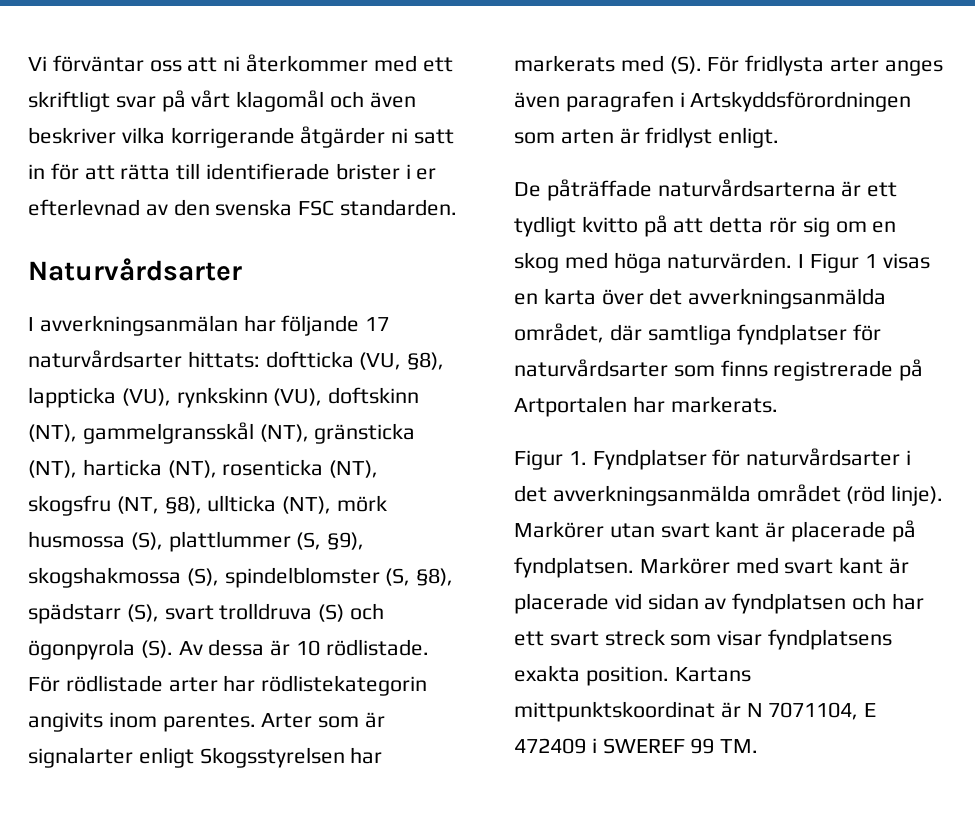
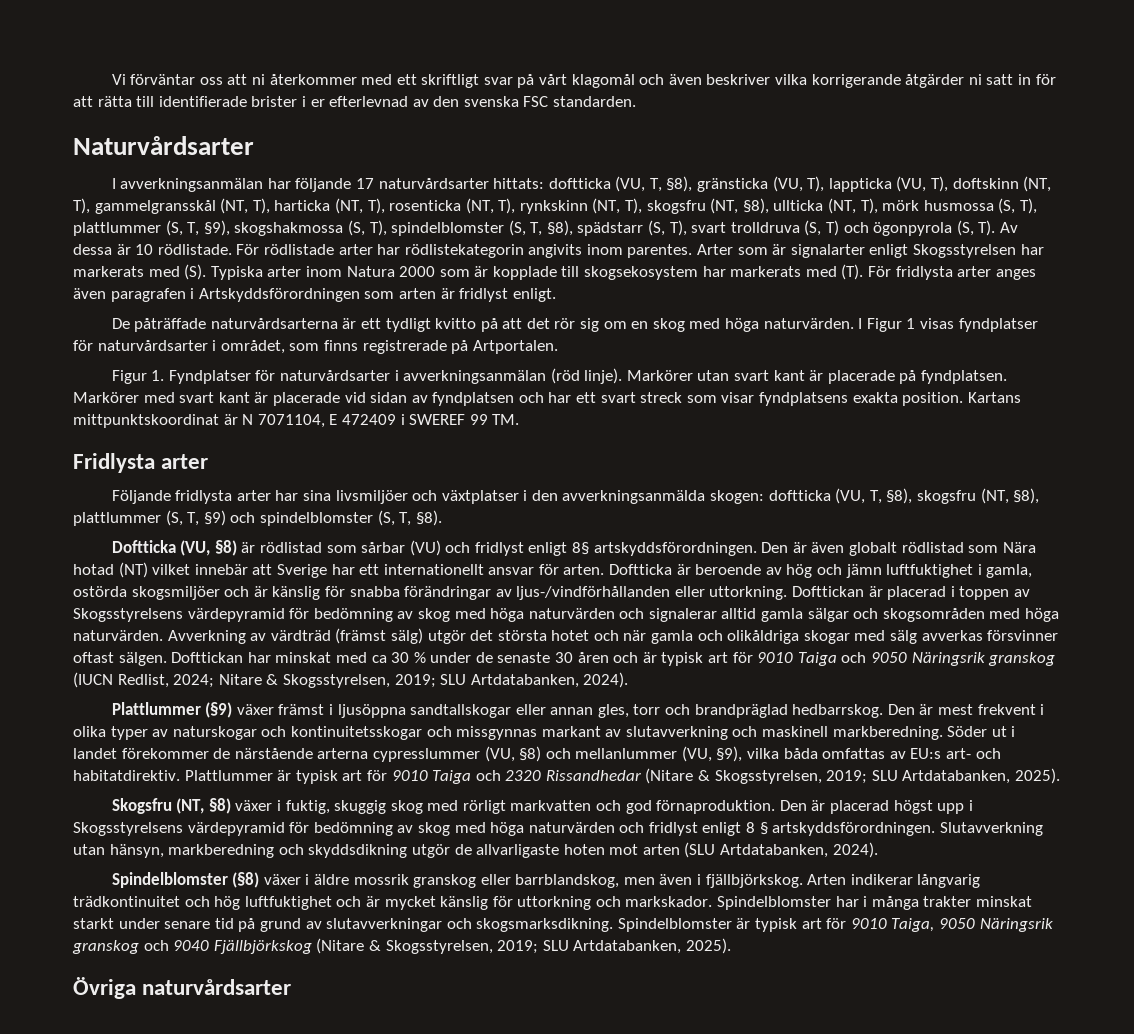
[407,352,445,370] [28,387,420,408] [28,422,416,444] [28,459,379,478] [28,495,388,516] [28,531,322,552] §8), lappticka (VU), rynkskinn (VU), doftskinn (NT), gammelgransskål (NT), gränsticka (NT), harticka (NT), rosenticka (NT), skogsfru (NT, §8), ullticka (NT), mörk husmossa (S), plattlummer (S, -> [649,176,1052,192] [73,198,1037,214] [73,220,200,236] T, §8), gränsticka (VU, T), lappticka (VU, T), doftskinn (NT, T), gammelgransskål (NT, T), harticka (NT, T), rosenticka (NT, T), rynkskinn (NT, T), skogsfru (NT, §8), ullticka (NT, T), mörk husmossa (S, T), plattlummer (S, T,
[186,567,411,588] (S), spindelblomster (S, -> [347,220,543,236] (S, T), spindelblomster (S, T,
[126,603,385,622] [28,639,173,660] (S), svart trolldruva (S) och ögonpyrola (S). -> [648,220,996,236] (S, T), svart trolldruva (S, T) och ögonpyrola (S, T).
(702, 65) none -> [210,264,864,280] Typiska arter inom Natura 2000 som är kopplade till skogsekosystem har markerats med (T).
[709,216,764,233] detta -> [526,318,550,329] det
[514,288,887,309] [514,323,732,345] en karta över det avverkningsanmälda området, där samtliga -> (954, 323) none
(668, 368) none -> [212,340,285,354] i området,
[514,396,778,417] Artportalen har markerats. -> [472,340,558,354] Artportalen.
[514,484,841,506] det avverkningsanmälda området -> [403,370,547,384] avverkningsanmälan
(759, 746) none -> [73,453,209,473] [111,488,1040,504] [73,510,442,526] [111,540,1036,556] [73,562,1033,578] [73,586,1031,600] [73,608,1060,622] [73,628,1059,644] [73,652,1056,666] [73,672,629,688] [111,702,1045,718] [73,726,1016,740] [73,746,1001,762] [73,768,1061,784] [111,798,973,814] [73,822,1043,836] [73,842,878,858] [111,872,981,888] [73,896,1033,910] [73,918,1053,932] [72,938,731,954] [73,977,292,999] // Fridlysta arter // Följande fridlysta arter har sina livsmiljöer och växtplatser i den avverkningsanmälda skogen: doftticka (VU, T, §8), skogsfru (NT, §8), plattlummer (S, T, §9) och spindelblomster (S, T, §8). // Doftticka (VU, §8) är rödlistad som sårbar (VU) och fridlyst enligt 8§ artskyddsförordningen. Den är även globalt rödlistad som Nära hotad (NT) vilket innebär att Sverige har ett internationellt ansvar för arten. Doftticka är beroende av hög och jämn luftfuktighet i gamla, ostörda skogsmiljöer och är känslig för snabba förändringar av ljus-/vindförhållanden eller uttorkning. Dofttickan är placerad i toppen av Skogsstyrelsens värdepyramid för bedömning av skog med höga naturvärden och signalerar alltid gamla sälgar och skogsområden med höga naturvärden. Avverkning av värdträd (främst sälg) utgör det största hotet och när gamla och olikåldriga skogar med sälg avverkas försvinner oftast sälgen. Dofttickan har minskat med ca 30 % under de senaste 30 åren och är typisk art för 9010 Taiga och 9050 Näringsrik granskog (IUCN Redlist, 2024; Nitare & Skogsstyrelsen, 2019; SLU Artdatabanken, 2024). // Plattlummer (§9) växer främst i ljusöppna sandtallskogar eller annan gles, torr och brandpräglad hedbarrskog. Den är mest frekvent i olika typer av naturskogar och kontinuitetsskogar och missgynnas markant av slutavverkning och maskinell markberedning. Söder ut i landet förekommer de närstående arterna cypresslummer (VU, §8) och mellanlummer (VU, §9), vilka båda omfattas av EU:s art- och habitatdirektiv. Plattlummer är typisk art för 9010 Taiga och 2320 Rissandhedar (Nitare & Skogsstyrelsen, 2019; SLU Artdatabanken, 2025). // Skogsfru (NT, §8) växer i fuktig, skuggig skog med rörligt markvatten och god förnaproduktion. Den är placerad högst upp i Skogsstyrelsens värdepyramid för bedömning av skog med höga naturvärden och fridlyst enligt 8 § artskyddsförordningen. Slutavverkning utan hänsyn, markberedning och skyddsdikning utgör de allvarligaste hoten mot arten (SLU Artdatabanken, 2024). // Spindelblomster (§8) växer i äldre mossrik granskog eller barrblandskog, men även i fjällbjörkskog. Arten indikerar långvarig trädkontinuitet och hög luftfuktighet och är mycket känslig för uttorkning och markskador. Spindelblomster har i många trakter minskat starkt under senare tid på grund av slutavverkningar och skogsmarksdikning. Spindelblomster är typisk art för 9010 Taiga, 9050 Näringsrik granskog och 9040 Fjällbjörkskog (Nitare & Skogsstyrelsen, 2019; SLU Artdatabanken, 2025). // Övriga naturvårdsarter

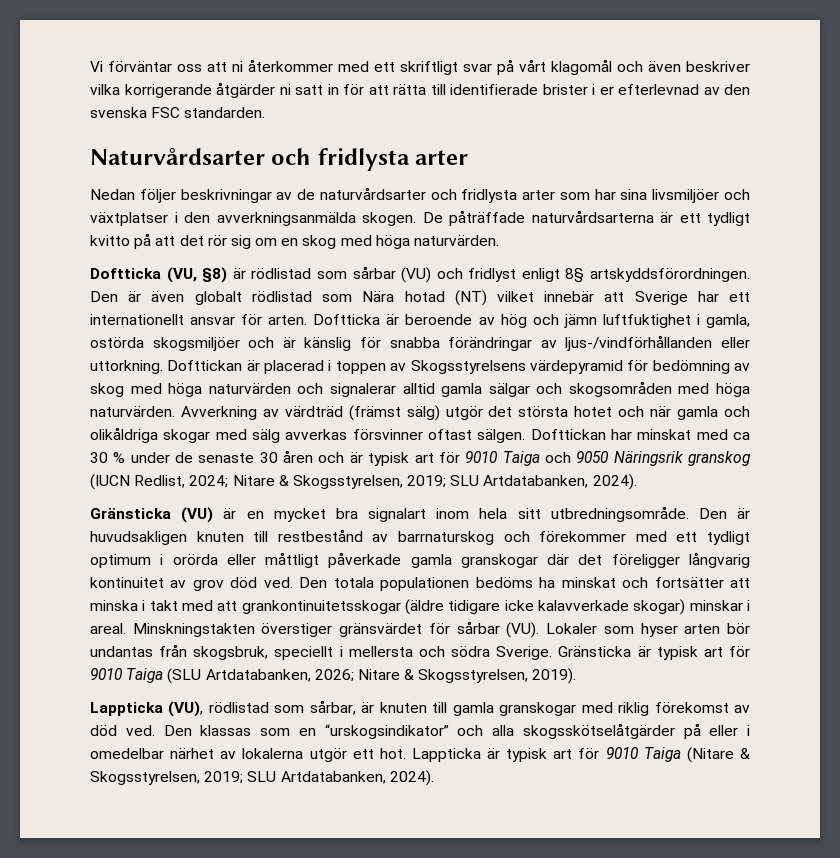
[111,176,1052,192] [73,198,1037,214] [73,220,1018,236] [73,244,1044,258] [73,264,1036,280] [73,288,556,302] // I avverkningsanmälan har följande 17 naturvårdsarter hittats: doftticka (VU, T, §8), gränsticka (VU, T), lappticka (VU, T), doftskinn (NT, T), gammelgransskål (NT, T), harticka (NT, T), rosenticka (NT, T), rynkskinn (NT, T), skogsfru (NT, §8), ullticka (NT, T), mörk husmossa (S, T), plattlummer (S, T, §9), skogshakmossa (S, T), spindelblomster (S, T, §8), spädstarr (S, T), svart trolldruva (S, T) och ögonpyrola (S, T). Av dessa är 10 rödlistade. För rödlistade arter har rödlistekategorin angivits inom parentes. Arter som är signalarter enligt Skogsstyrelsen har markerats med (S). Typiska arter inom Natura 2000 som är kopplade till skogsekosystem har markerats med (T). För fridlysta arter anges även paragrafen i Artskyddsförordningen som arten är fridlyst enligt. // -> [271,148,469,171] [90,187,750,203] [90,212,416,226] och fridlysta arter // Nedan följer beskrivningar av de naturvårdsarter och fridlysta arter som har sina livsmiljöer och växtplatser i den avverkningsanmälda skogen.
[858,318,1038,332] [73,340,558,354] [111,368,1008,384] [73,392,1021,406] [73,414,520,428] [73,453,209,473] [111,488,1040,504] [73,510,442,526] I Figur 1 visas fyndplatser för naturvårdsarter i området, som finns registrerade på Artportalen. // Figur 1. Fyndplatser för naturvårdsarter i avverkningsanmälan (röd linje). Markörer utan svart kant är placerade på fyndplatsen. Markörer med svart kant är placerade vid sidan av fyndplatsen och har ett svart streck som visar fyndplatsens exakta position. Kartans mittpunktskoordinat är N 7071104, E 472409 i SWEREF 99 TM. // Fridlysta arter // Följande fridlysta arter har sina livsmiljöer och växtplatser i den avverkningsanmälda skogen: doftticka (VU, T, §8), skogsfru (NT, §8), plattlummer (S, T, §9) och spindelblomster (S, T, §8). -> (500, 240) none
[111,702,1045,718] [73,726,1016,740] [73,746,1001,762] [73,768,1061,784] [111,798,973,814] [73,822,1043,836] [73,842,878,858] [111,872,981,888] [73,896,1033,910] [73,918,1053,932] [72,938,731,954] [73,977,292,999] Plattlummer (§9) växer främst i ljusöppna sandtallskogar eller annan gles, torr och brandpräglad hedbarrskog. Den är mest frekvent i olika typer av naturskogar och kontinuitetsskogar och missgynnas markant av slutavverkning och maskinell markberedning. Söder ut i landet förekommer de närstående arterna cypresslummer (VU, §8) och mellanlummer (VU, §9), vilka båda omfattas av EU:s art- och habitatdirektiv. Plattlummer är typisk art för 9010 Taiga och 2320 Rissandhedar (Nitare & Skogsstyrelsen, 2019; SLU Artdatabanken, 2025). // Skogsfru (NT, §8) växer i fuktig, skuggig skog med rörligt markvatten och god förnaproduktion. Den är placerad högst upp i Skogsstyrelsens värdepyramid för bedömning av skog med höga naturvärden och fridlyst enligt 8 § artskyddsförordningen. Slutavverkning utan hänsyn, markberedning och skyddsdikning utgör de allvarligaste hoten mot arten (SLU Artdatabanken, 2024). // Spindelblomster (§8) växer i äldre mossrik granskog eller barrblandskog, men även i fjällbjörkskog. Arten indikerar långvarig trädkontinuitet och hög luftfuktighet och är mycket känslig för uttorkning och markskador. Spindelblomster har i många trakter minskat starkt under senare tid på grund av slutavverkningar och skogsmarksdikning. Spindelblomster är typisk art för 9010 Taiga, 9050 Näringsrik granskog och 9040 Fjällbjörkskog (Nitare & Skogsstyrelsen, 2019; SLU Artdatabanken, 2025). // Övriga naturvårdsarter -> [90,506,750,523] [90,529,751,545] [90,552,750,568] [90,577,750,591] [90,599,750,615] [90,621,751,638] [90,644,750,660] [90,668,577,684] [90,700,750,717] [90,723,750,739] [90,747,750,763] [90,770,434,786] Gränsticka (VU) är en mycket bra signalart inom hela sitt utbredningsområde. Den är huvudsakligen knuten till restbestånd av barrnaturskog och förekommer med ett tydligt optimum i orörda eller måttligt påverkade gamla granskogar där det föreligger långvarig kontinuitet av grov död ved. Den totala populationen bedöms ha minskat och fortsätter att minska i takt med att grankontinuitetsskogar (äldre tidigare icke kalavverkade skogar) minskar i areal. Minskningstakten överstiger gränsvärdet för sårbar (VU). Lokaler som hyser arten bör undantas från skogsbruk, speciellt i mellersta och södra Sverige. Gränsticka är typisk art för 9010 Taiga (SLU Artdatabanken, 2026; Nitare & Skogsstyrelsen, 2019). // Lappticka (VU), rödlistad som sårbar, är knuten till gamla granskogar med riklig förekomst av död ved. Den klassas som en “urskogsindikator” och alla skogsskötselåtgärder på eller i omedelbar närhet av lokalerna utgör ett hot. Lappticka är typisk art för 9010 Taiga (Nitare & Skogsstyrelsen, 2019; SLU Artdatabanken, 2024).

